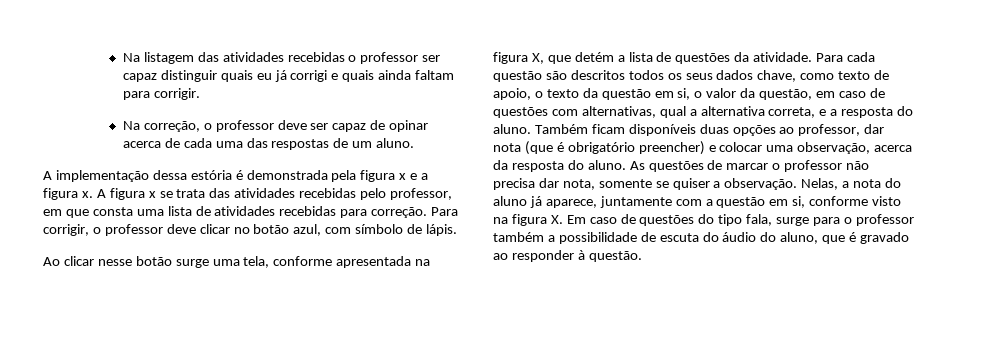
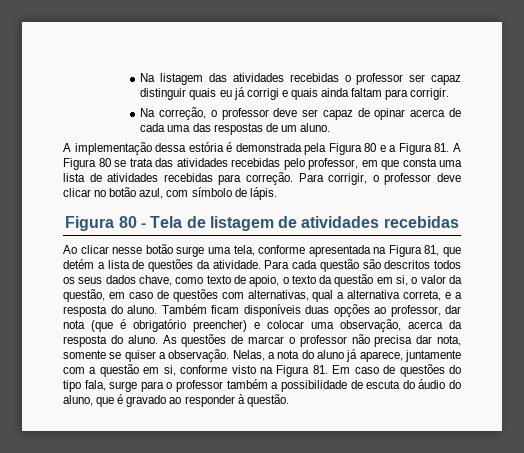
[360,170,429,182] [43,188,156,200] figura x e a figura x. A figura x -> [328,143,462,155] [63,158,111,170] Figura 80 e a Figura 81. A Figura 80
(458, 230) none -> [65,216,459,231] // Figura 80 - Tela de listagem de atividades recebidas
[493,52,544,64] figura X, -> [388,245,440,257] Figura 81,
[511,214,563,226] figura X. -> [276,365,328,377] Figura 81.

